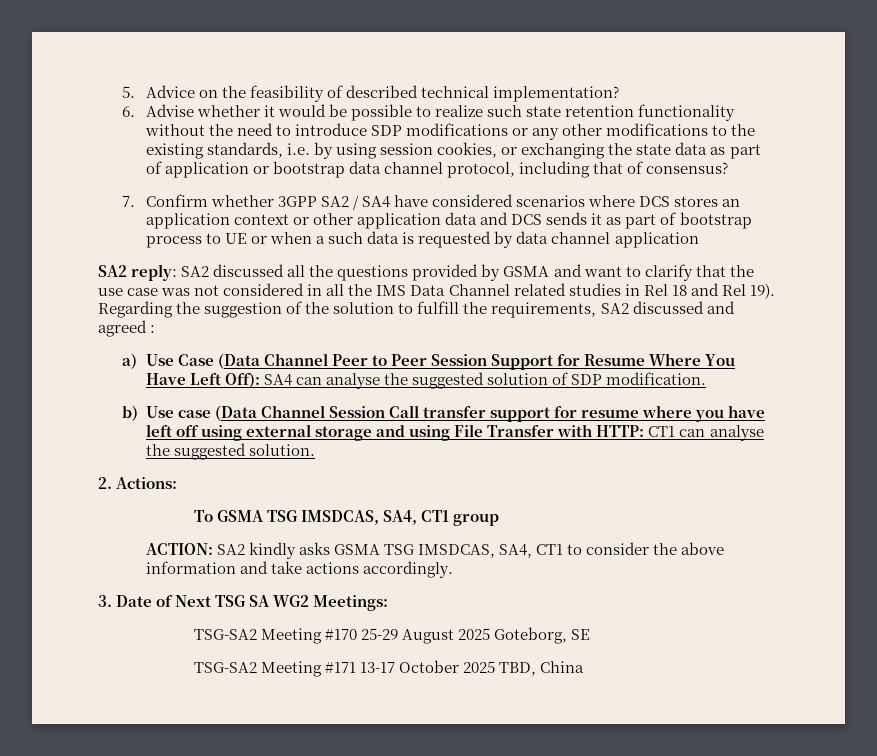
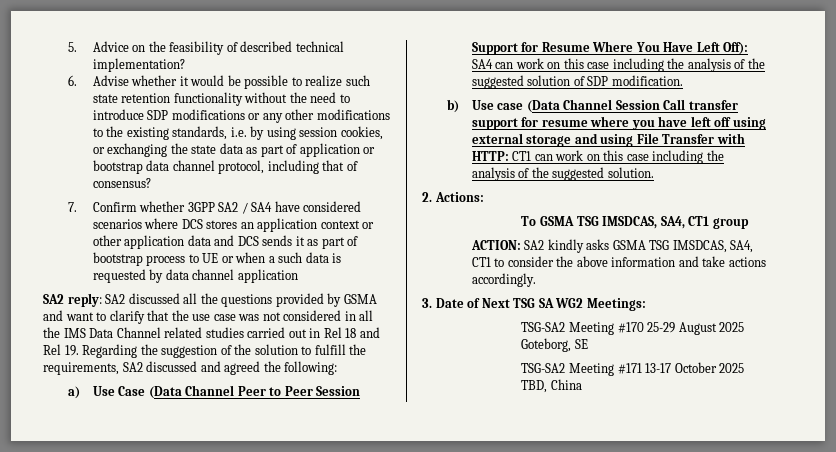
(621, 289) none -> [247,327,307,338] carried out
[749,283,775,299] 19). -> [64,345,79,356] 19.
[150,325,156,333] : -> [263,361,338,375] the following:
[326,373,381,389] analyse -> [515,58,746,72] work on this case including the analysis of
[709,425,764,441] analyse -> [555,150,724,164] [471,167,530,181] work on this case including the analysis of

